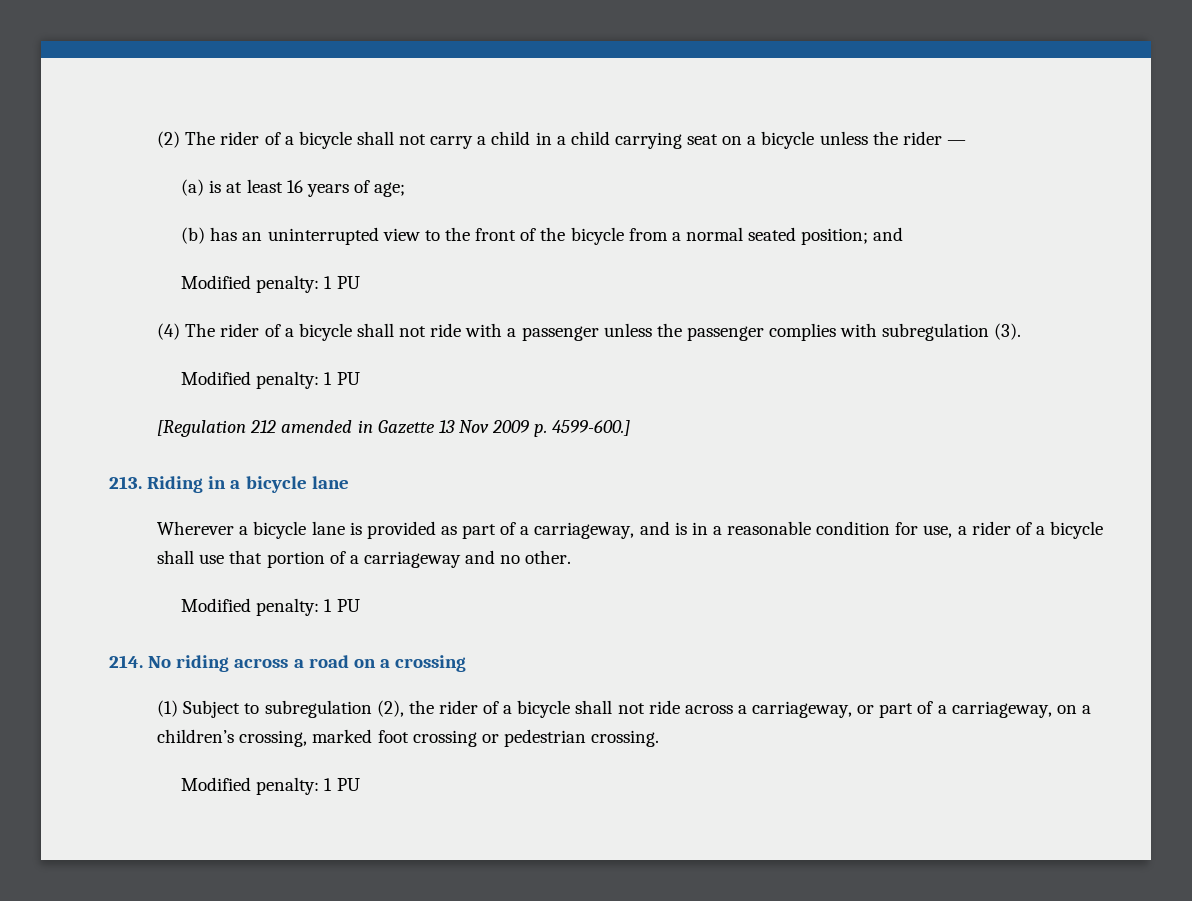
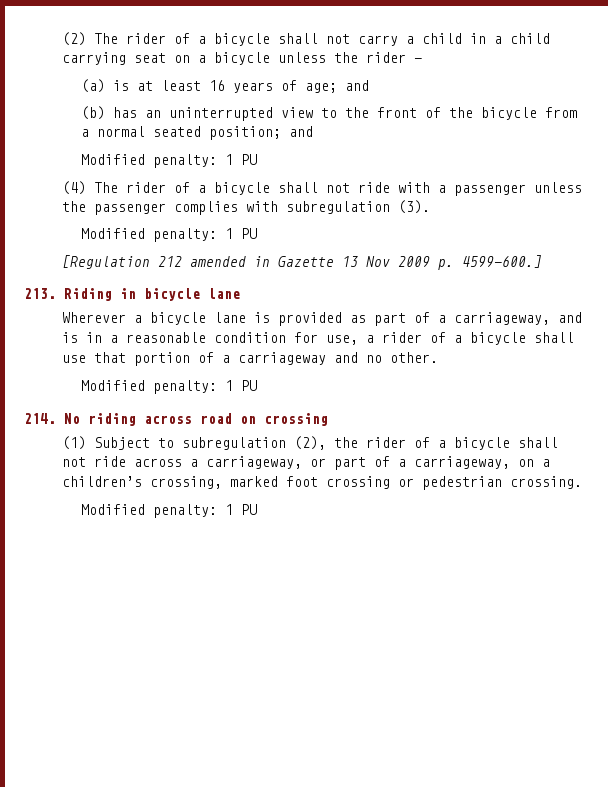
(406, 189) none -> [345,80,370,91] and
[230,480,241,489] a -> (136, 293) none
[293,659,304,668] a -> (192, 419) none
[379,659,390,668] a -> (256, 420) none

